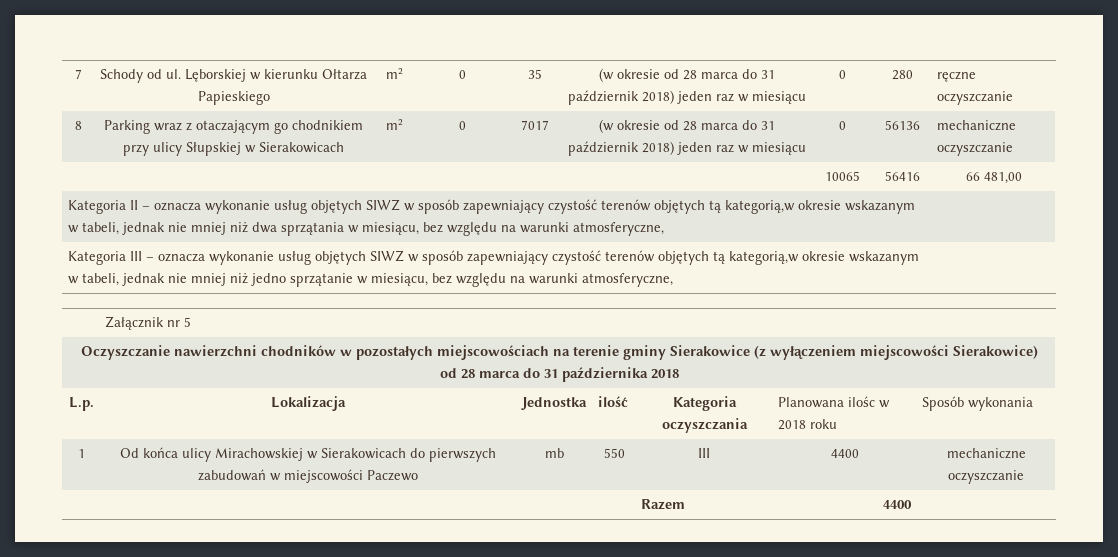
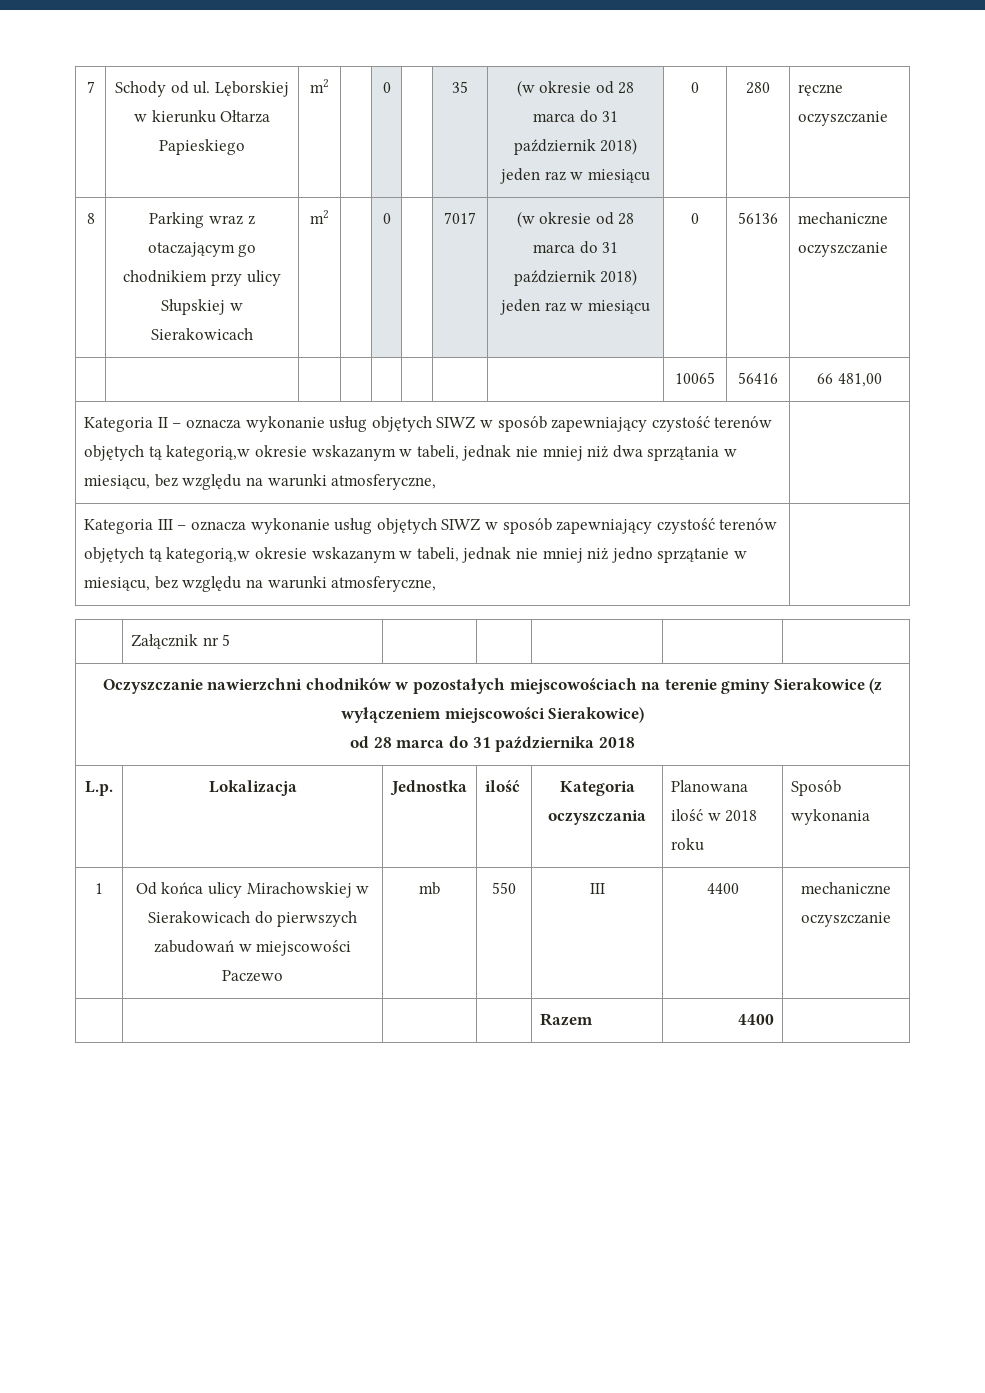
[847,396,875,407] ilośc -> [671,809,704,821] ilość

